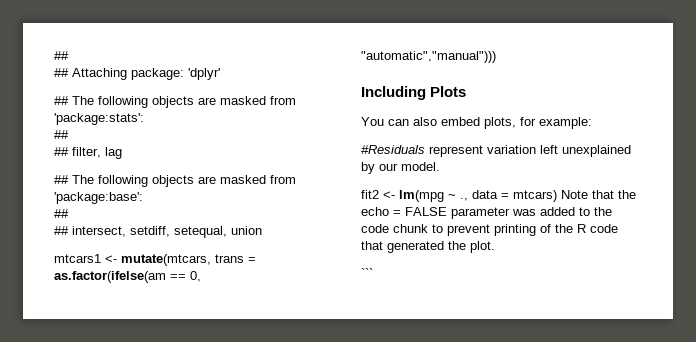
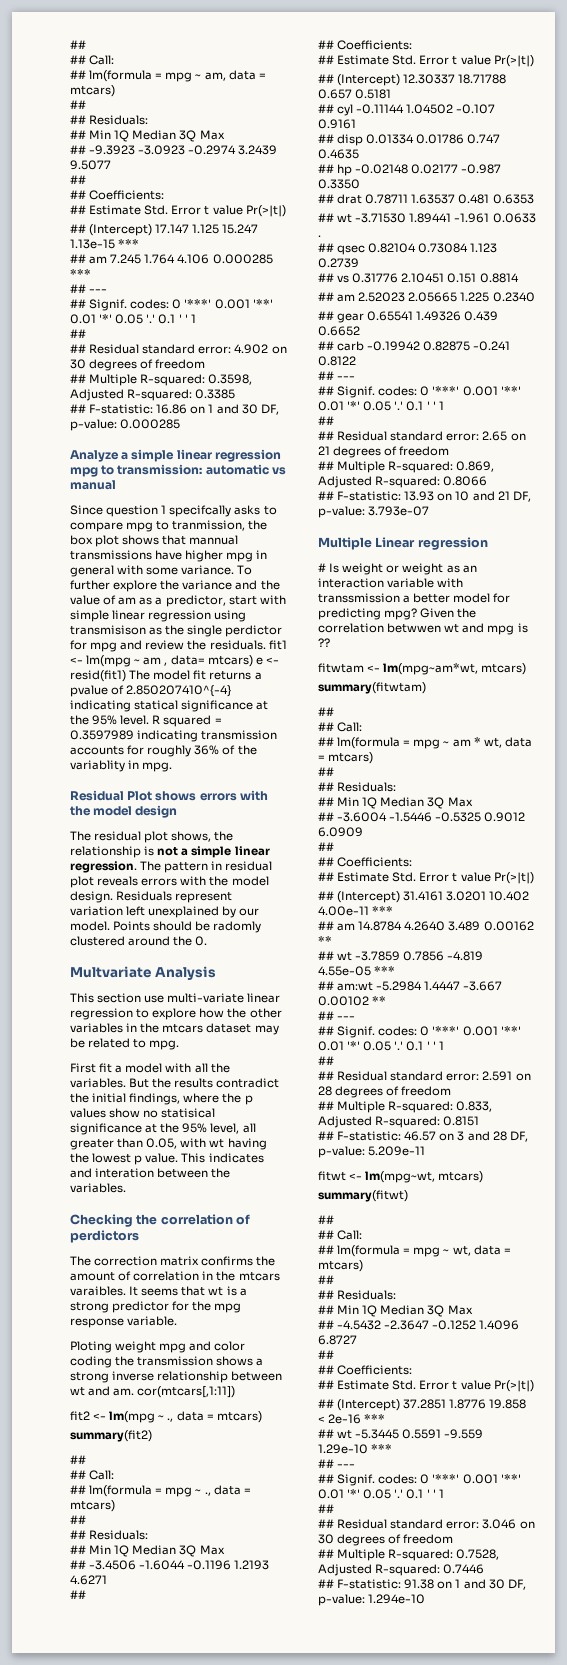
[54,51,69,60] [54,68,220,80] [54,96,296,108] [54,113,144,125] [54,130,69,139] [54,147,122,159] [54,175,296,187] [54,192,143,204] [54,209,69,218] [54,226,262,238] [54,254,256,266] [54,271,201,283] [361,51,496,63] [361,86,467,100] [361,117,592,129] [361,145,425,154] ## // ## Attaching package: 'dplyr' // ## The following objects are masked from 'package:stats': // ## // ## filter, lag // ## The following objects are masked from 'package:base': // ## // ## intersect, setdiff, setequal, union // mtcars1 <- mutate(mtcars, trans = as.factor(ifelse(am == 0, "automatic","manual"))) // Including Plots // You can also embed plots, for example: // #Residuals -> [70,40,86,49] [70,55,115,65] [70,70,266,82] [70,85,115,97] [70,100,86,109] [70,115,149,125] [70,130,225,142] [70,145,278,155] [70,160,111,170] [70,175,86,184] [70,190,165,200] [70,205,286,217] [70,224,259,236] [70,239,140,249] [70,254,273,264] [70,269,91,278] [70,284,108,293] [70,299,273,311] [70,314,196,324] [70,329,86,338] [70,344,287,354] [70,359,206,371] [70,374,253,386] [70,389,236,401] [70,404,279,415] [70,419,181,431] [70,449,281,462] [70,464,286,477] [70,480,116,490] [70,505,277,517] [70,520,268,532] [70,535,239,547] [70,550,268,562] [70,565,253,577] [70,580,280,592] [70,595,286,607] [70,610,247,622] [70,625,283,637] [70,640,287,652] [70,655,279,667] [70,670,262,682] [70,685,232,697] [70,700,269,712] [70,715,222,727] [70,730,278,742] [70,745,257,757] [70,760,173,772] [70,790,268,801] [70,805,178,818] [70,831,234,843] [70,846,270,858] [70,861,273,873] [70,876,269,888] [70,891,173,903] ## // ## Call: // ## lm(formula = mpg ~ am, data = mtcars) // ## // ## Residuals: // ## Min 1Q Median 3Q Max // ## -9.3923 -3.0923 -0.2974 3.2439 9.5077 // ## // ## Coefficients: // ## Estimate Std. Error t value Pr(>|t|) // ## (Intercept) 17.147 1.125 15.247 1.13e-15 *** // ## am 7.245 1.764 4.106 0.000285 *** // ## --- // ## Signif. codes: 0 '***' 0.001 '**' 0.01 '*' 0.05 '.' 0.1 ' ' 1 // ## // ## Residual standard error: 4.902 on 30 degrees of freedom // ## Multiple R-squared: 0.3598, Adjusted R-squared: 0.3385 // ## F-statistic: 16.86 on 1 and 30 DF, p-value: 0.000285 // Analyze a simple linear regression mpg to transmission: automatic vs manual // Since question 1 specifcally asks to compare mpg to tranmission, the box plot shows that mannual transmissions have higher mpg in general with some variance. To further explore the variance and the value of am as a predictor, start with simple linear regression using transmisison as the single perdictor for mpg and review the residuals. fit1 <- lm(mpg ~ am , data= mtcars) e <- resid(fit1) The model fit returns a pvalue of 2.850207410^{-4} indicating statical significance at the 95% level. R squared = 0.3597989 indicating transmission accounts for roughly 36% of the variablity in mpg. // Residual Plot shows errors with the model design // The residual plot shows, the relationship is not a simple linear regression. The pattern in residual plot reveals errors with the model design. Residuals
(440, 166) none -> [113,921,262,933] [70,936,208,946] [70,966,216,980] [70,993,281,1003] [70,1008,282,1020] [70,1023,279,1035] [70,1038,180,1050] [70,1063,230,1073] [70,1078,280,1088] [70,1093,253,1105] [70,1108,216,1118] [70,1123,256,1135] [70,1138,267,1150] [70,1153,264,1165] [70,1168,231,1178] [70,1183,126,1193] [70,1214,251,1227] [70,1230,139,1243] [70,1256,276,1266] [70,1271,280,1281] [70,1286,247,1296] [70,1301,242,1313] [70,1316,178,1328] [70,1341,246,1353] [70,1356,264,1368] [70,1371,283,1383] [70,1386,236,1398] Points should be radomly clustered around the 0. // Multvariate Analysis // This section use multi-variate linear regression to explore how the other variables in the mtcars dataset may be related to mpg. // First fit a model with all the variables. But the results contradict the initial findings, where the p values show no statisical significance at the 95% level, all greater than 0.05, with wt having the lowest p value. This indicates and interation between the variables. // Checking the correlation of perdictors // The correction matrix confirms the amount of correlation in the mtcars varaibles. It seems that wt is a strong predictor for the mpg response variable. // Ploting weight mpg and color coding the transmission shows a strong inverse relationship between wt and am. cor(mtcars[,1:11])
[561,190,636,199] [361,207,612,219] [361,224,618,236] [361,241,495,253] [361,268,373,278] Note that the echo = FALSE parameter was added to the code chunk to prevent printing of the R code that generated the plot. // ``` -> [70,1430,152,1442] [70,1455,86,1464] [70,1470,115,1480] [70,1485,251,1497] [70,1500,115,1512] [70,1515,86,1524] [70,1530,149,1540] [70,1545,225,1557] [70,1560,270,1570] [70,1575,107,1585] [70,1590,86,1599] [318,40,413,50] [318,55,534,67] [318,74,507,86] [318,89,392,99] [318,104,496,116] [318,119,356,129] [318,134,501,146] [318,149,359,159] [318,164,502,176] [318,179,360,189] [318,194,534,204] [318,213,536,223] [318,235,321,237] [318,243,498,255] [318,258,359,268] [318,273,519,283] [318,292,535,302] [318,311,499,323] [318,326,360,336] [318,341,511,351] [318,356,356,366] [318,371,356,380] [318,386,521,398] [318,401,444,411] [318,416,334,425] [318,431,526,441] [318,446,450,458] [318,461,495,473] [318,476,488,488] [318,491,531,502] [318,506,430,518] [318,537,488,550] [318,563,477,575] [318,578,464,588] [318,593,511,603] [318,608,477,620] [318,623,528,635] [318,638,330,647] [318,663,527,675] [318,682,426,694] [318,707,334,716] [318,722,363,732] [318,737,532,749] [318,752,374,764] [318,767,334,776] [318,782,397,792] [318,797,473,809] [318,812,526,822] [318,827,363,837] [318,842,334,851] [318,857,413,867] [318,872,534,884] [318,891,530,903] [318,906,394,916] [318,921,534,931] [318,936,332,945] [318,951,484,961] [318,966,396,976] [318,981,503,991] [318,996,387,1006] [318,1011,356,1020] [318,1026,521,1038] [318,1041,444,1051] [318,1056,334,1065] [318,1071,531,1081] [318,1086,452,1098] [318,1101,493,1113] [318,1116,480,1128] [318,1131,528,1142] [318,1146,426,1158] [318,1171,484,1183] [318,1190,408,1202] [318,1215,334,1224] [318,1230,363,1240] [318,1245,511,1257] [318,1260,363,1272] [318,1275,334,1284] [318,1290,397,1300] [318,1305,473,1317] [318,1320,520,1330] [318,1335,357,1345] [318,1350,334,1359] [318,1365,413,1375] [318,1380,534,1392] [318,1399,527,1411] [318,1414,386,1424] [318,1429,484,1439] [318,1444,393,1454] [318,1459,356,1468] [318,1474,521,1486] [318,1489,444,1499] [318,1504,334,1513] [318,1519,535,1529] [318,1534,454,1546] [318,1549,500,1561] [318,1564,485,1576] [318,1579,526,1590] [318,1594,426,1606] // summary(fit2) // ## // ## Call: // ## lm(formula = mpg ~ ., data = mtcars) // ## // ## Residuals: // ## Min 1Q Median 3Q Max // ## -3.4506 -1.6044 -0.1196 1.2193 4.6271 // ## // ## Coefficients: // ## Estimate Std. Error t value Pr(>|t|) // ## (Intercept) 12.30337 18.71788 0.657 0.5181 // ## cyl -0.11144 1.04502 -0.107 0.9161 // ## disp 0.01334 0.01786 0.747 0.4635 // ## hp -0.02148 0.02177 -0.987 0.3350 // ## drat 0.78711 1.63537 0.481 0.6353 // ## wt -3.71530 1.89441 -1.961 0.0633 . // ## qsec 0.82104 0.73084 1.123 0.2739 // ## vs 0.31776 2.10451 0.151 0.8814 // ## am 2.52023 2.05665 1.225 0.2340 // ## gear 0.65541 1.49326 0.439 0.6652 // ## carb -0.19942 0.82875 -0.241 0.8122 // ## --- // ## Signif. codes: 0 '***' 0.001 '**' 0.01 '*' 0.05 '.' 0.1 ' ' 1 // ## // ## Residual standard error: 2.65 on 21 degrees of freedom // ## Multiple R-squared: 0.869, Adjusted R-squared: 0.8066 // ## F-statistic: 13.93 on 10 and 21 DF, p-value: 3.793e-07 // Multiple Linear regression // # Is weight or weight as an interaction variable with transsmission a better model for predicting mpg? Given the correlation betwwen wt and mpg is ?? // fitwtam <- lm(mpg~am*wt, mtcars) // summary(fitwtam) // ## // ## Call: // ## lm(formula = mpg ~ am * wt, data = mtcars) // ## // ## Residuals: // ## Min 1Q Median 3Q Max // ## -3.6004 -1.5446 -0.5325 0.9012 6.0909 // ## // ## Coefficients: // ## Estimate Std. Error t value Pr(>|t|) // ## (Intercept) 31.4161 3.0201 10.402 4.00e-11 *** // ## am 14.8784 4.2640 3.489 0.00162 ** // ## wt -3.7859 0.7856 -4.819 4.55e-05 *** // ## am:wt -5.2984 1.4447 -3.667 0.00102 ** // ## --- // ## Signif. codes: 0 '***' 0.001 '**' 0.01 '*' 0.05 '.' 0.1 ' ' 1 // ## // ## Residual standard error: 2.591 on 28 degrees of freedom // ## Multiple R-squared: 0.833, Adjusted R-squared: 0.8151 // ## F-statistic: 46.57 on 3 and 28 DF, p-value: 5.209e-11 // fitwt <- lm(mpg~wt, mtcars) // summary(fitwt) // ## // ## Call: // ## lm(formula = mpg ~ wt, data = mtcars) // ## // ## Residuals: // ## Min 1Q Median 3Q Max // ## -4.5432 -2.3647 -0.1252 1.4096 6.8727 // ## // ## Coefficients: // ## Estimate Std. Error t value Pr(>|t|) // ## (Intercept) 37.2851 1.8776 19.858 < 2e-16 *** // ## wt -5.3445 0.5591 -9.559 1.29e-10 *** // ## --- // ## Signif. codes: 0 '***' 0.001 '**' 0.01 '*' 0.05 '.' 0.1 ' ' 1 // ## // ## Residual standard error: 3.046 on 30 degrees of freedom // ## Multiple R-squared: 0.7528, Adjusted R-squared: 0.7446 // ## F-statistic: 91.38 on 1 and 30 DF, p-value: 1.294e-10

